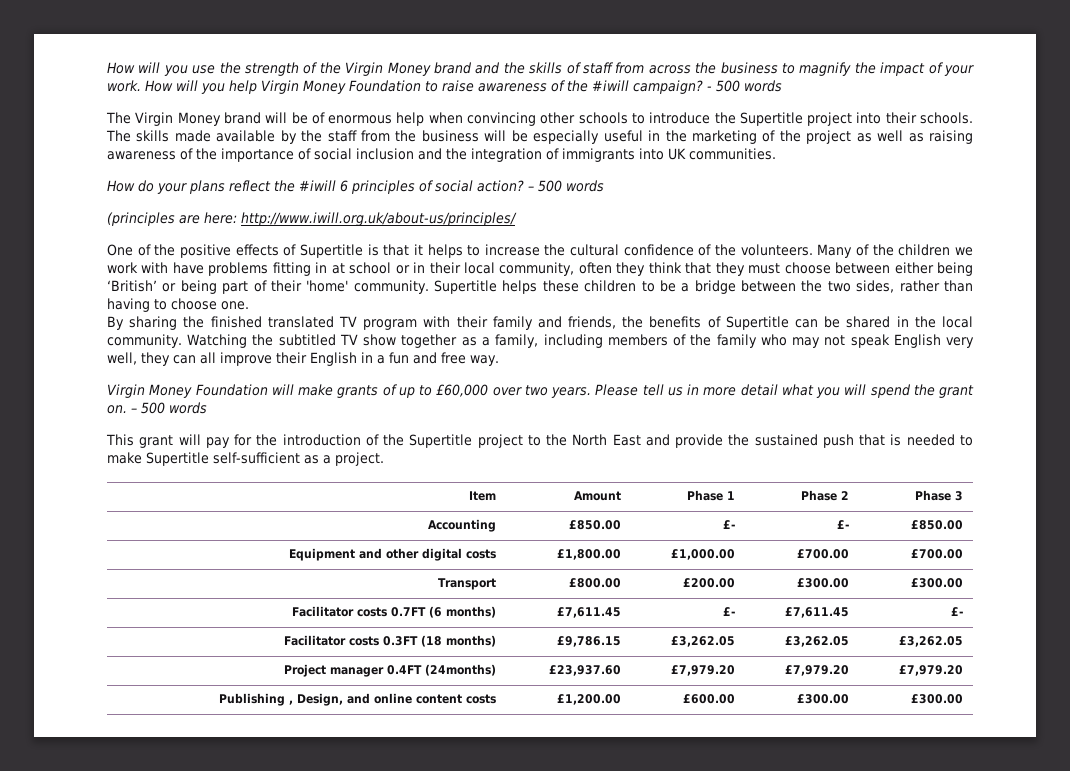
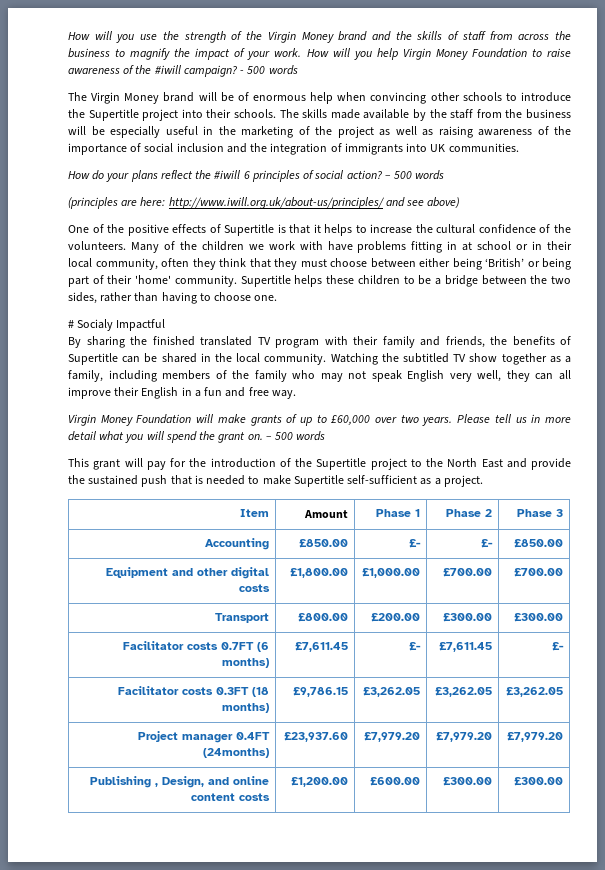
(517, 219) none -> [385,197,461,208] and see above)
(249, 305) none -> [68,319,166,331] // # Socialy Impactful

